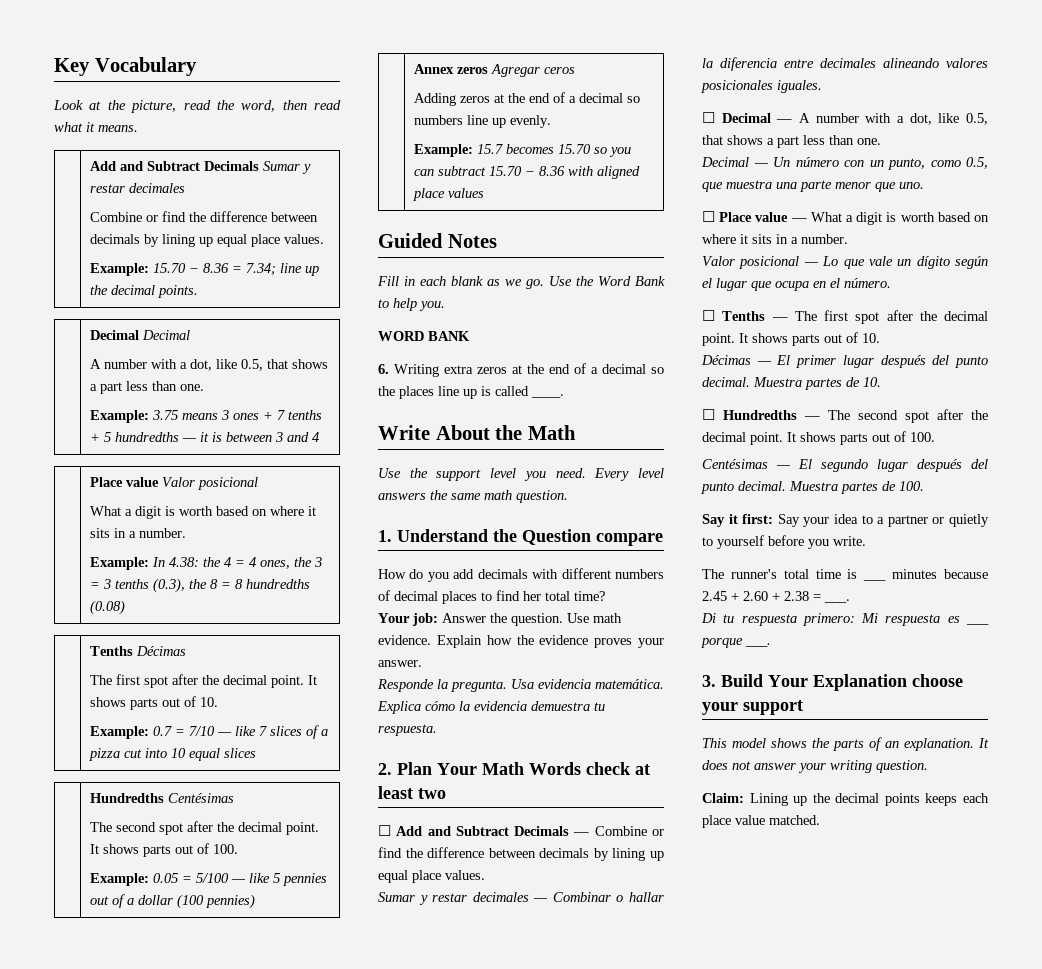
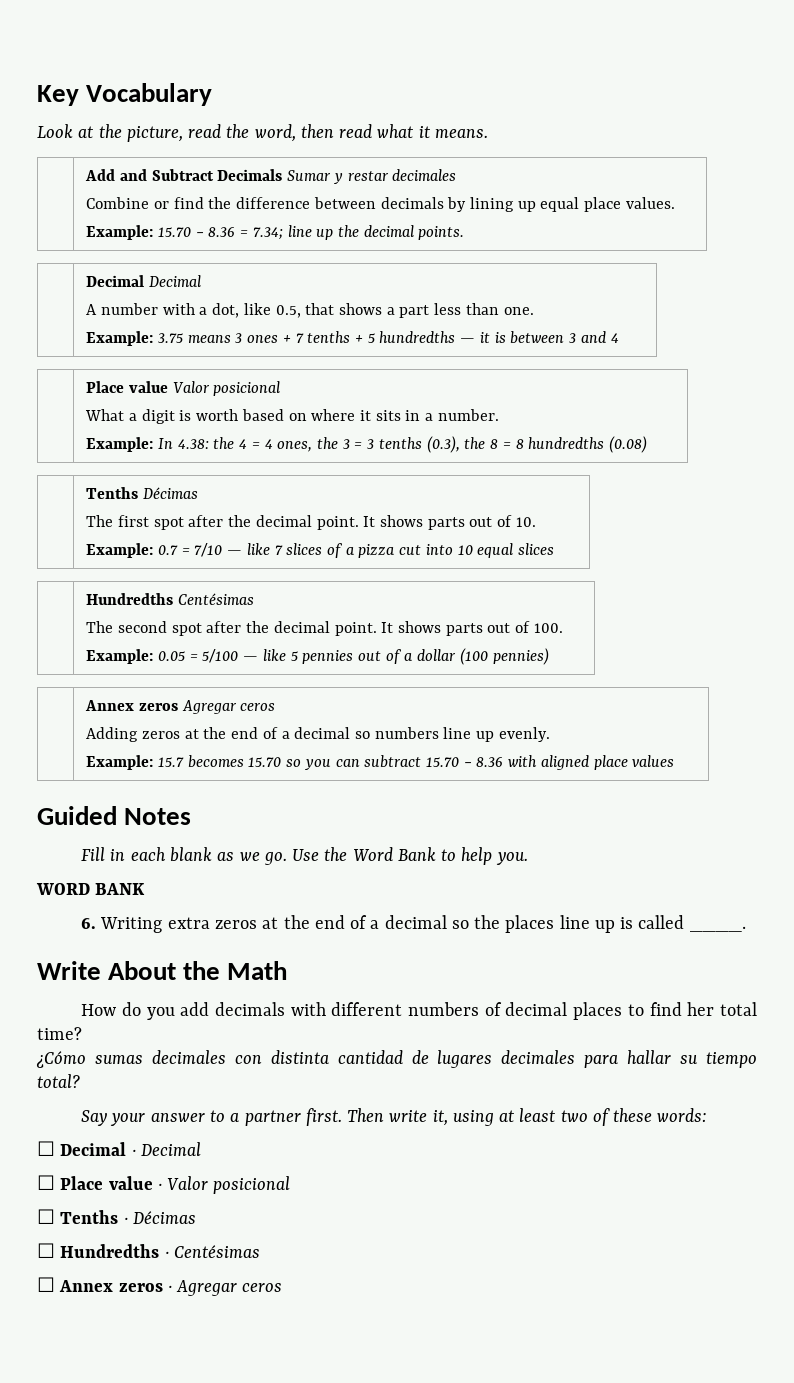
[378,468,664,481] [378,490,568,503] [378,529,663,546] // Use the support level you need. Every level answers the same math question. // 1. Understand the Question compare -> (288, 970) none
[378,613,622,626] [378,635,664,648] [378,660,422,667] [377,679,664,692] [377,701,605,714] [378,724,437,736] [378,762,650,775] [378,786,446,799] [378,825,664,836] [378,847,664,861] [378,870,485,883] [378,892,664,905] [702,57,988,71] [701,80,822,93] [702,112,988,125] [702,135,881,148] [701,157,988,170] [702,180,924,192] [702,211,989,225] [702,234,848,244] [702,256,988,269] [702,278,891,291] [702,310,988,324] [702,332,880,346] [701,355,988,368] [702,377,881,390] [702,409,988,423] [702,431,935,445] [702,459,988,472] [701,481,924,494] [702,514,989,527] [702,535,866,549] [702,569,858,579] [863,579,887,581] [892,569,988,579] [702,591,850,603] [701,613,960,626] [966,623,989,625] [701,638,771,648] [702,674,963,691] [702,700,803,715] [702,737,989,751] [702,760,928,773] [702,793,989,806] [702,815,820,828] Your job: Answer the question. Use math evidence. Explain how the evidence proves your answer. // Responde la pregunta. Usa evidencia matemática. Explica cómo la evidencia demuestra tu respuesta. // 2. Plan Your Math Words check at least two // ☐ Add and Subtract Decimals — Combine or find the difference between decimals by lining up equal place values. // Sumar y restar decimales — Combinar o hallar la diferencia entre decimales alineando valores posicionales iguales. // ☐ Decimal — A number with a dot, like 0.5, that shows a part less than one. // Decimal — Un número con un punto, como 0.5, que muestra una parte menor que uno. // ☐ Place value — What a digit is worth based on where it sits in a number. // Valor posicional — Lo que vale un dígito según el lugar que ocupa en el número. // ☐ Tenths — The first spot after the decimal point. It shows parts out of 10. // Décimas — El primer lugar después del punto decimal. Muestra partes de 10. // ☐ Hundredths — The second spot after the decimal point. It shows parts out of 100. // Centésimas — El segundo lugar después del punto decimal. Muestra partes de 100. // Say it first: Say your idea to a partner or quietly to yourself before you write. // The runner's total time is ___ minutes because 2.45 + 2.60 + 2.38 = ___. // Di tu respuesta primero: Mi respuesta es ___ porque ___. // 3. Build Your Explanation choose your support // This model shows the parts of an explanation. It does not answer your writing question. // Claim: Lining up the decimal points keeps each place value matched. -> [36,1050,757,1068] [37,1074,80,1088] [81,1108,708,1126] [37,1141,201,1156] [37,1175,291,1194] [37,1209,196,1224] [37,1243,260,1258] [37,1277,283,1296] ¿Cómo sumas decimales con distinta cantidad de lugares decimales para hallar su tiempo total? // Say your answer to a partner first. Then write it, using at least two of these words: // ☐ Decimal · Decimal // ☐ Place value · Valor posicional // ☐ Tenths · Décimas // ☐ Hundredths · Centésimas // ☐ Annex zeros · Agregar ceros

